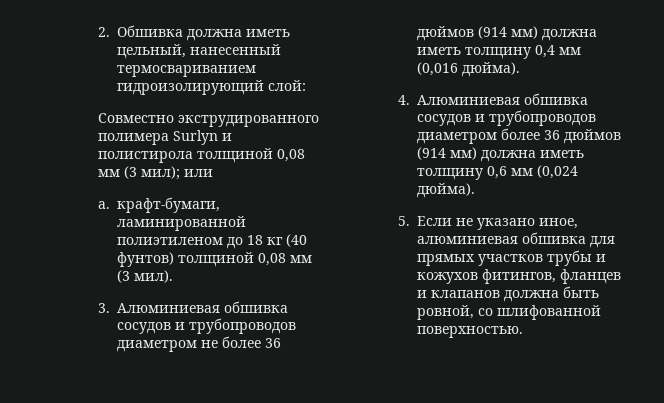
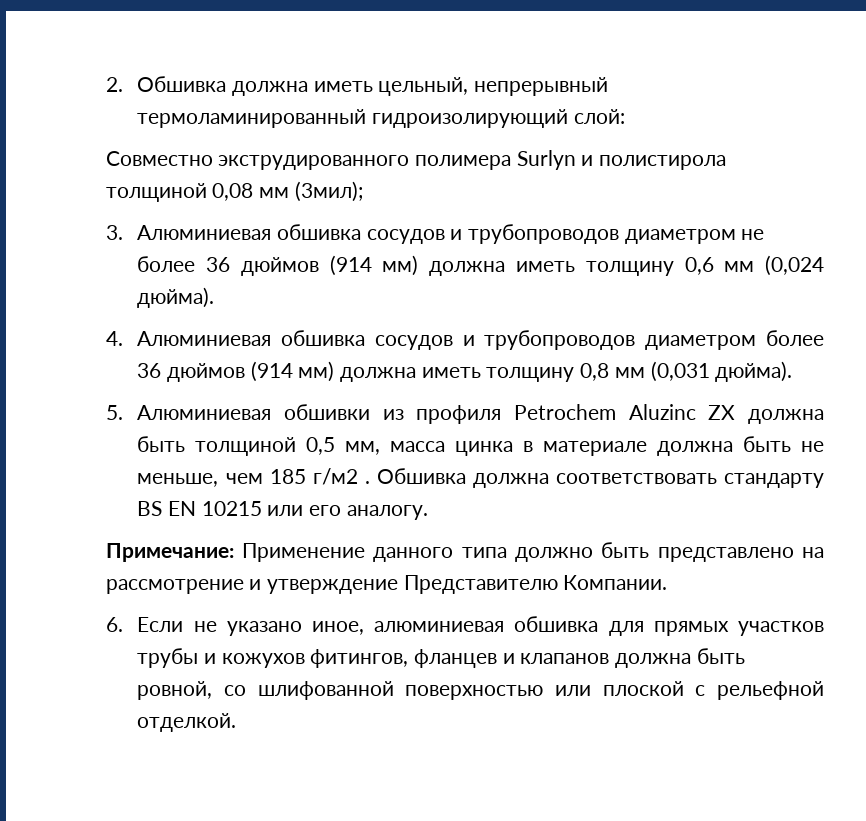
[189,44,281,55] [116,65,256,77] нанесенный термосвариванием -> [474,77,609,96] [137,109,367,128] непрерывный термоламинированный
[123,166,213,180] [97,197,220,213] [116,216,246,231] [116,234,307,249] [116,252,312,267] [116,270,173,283] (3 мил); или // a. крафт-бумаги, ламинированной полиэтиленом до 18 кг (40 фунтов) толщиной 0,08 мм (3 мил). -> [294,181,363,202] (3мил);
[534,45,581,58] [416,62,458,76] 0,4 мм (0,016 -> [684,255,824,276] 0,6 мм (0,024
[486,165,578,179] [416,183,475,198] [397,216,410,226] 0,6 мм (0,024 дюйма). // 5. -> [580,361,793,382] [105,404,824,424] [137,436,824,456] [137,468,824,488] [137,501,428,520] [105,542,825,562] [105,575,668,594] [105,617,123,632] 0,8 мм (0,031 дюйма). // 5. Алюминиевая обшивки из профиля Petrochem Aluzinc ZX должна быть толщиной 0,5 мм, масса цинка в материале должна быть не меньше, чем 185 г/м2 . Обшивка должна соответствовать стандарту BS EN 10215 или его аналогу. // Примечание: Применение данного типа должно быть представлено на рассмотрение и утверждение Представителю Компании. // 6.
[416,326,523,338] поверхностью. -> [405,681,825,700] [137,713,237,732] поверхностью или плоской с рельефной отделкой.

